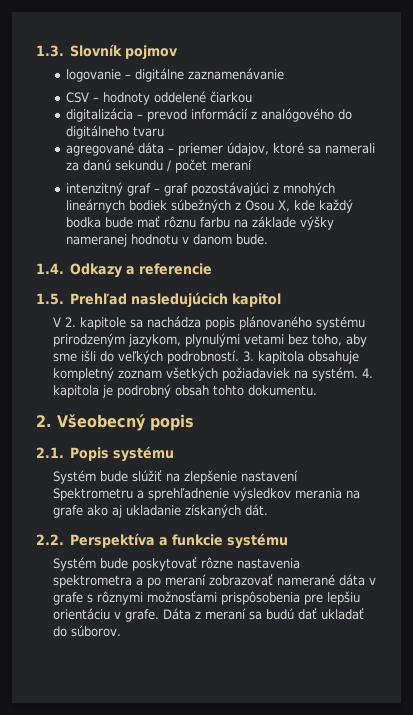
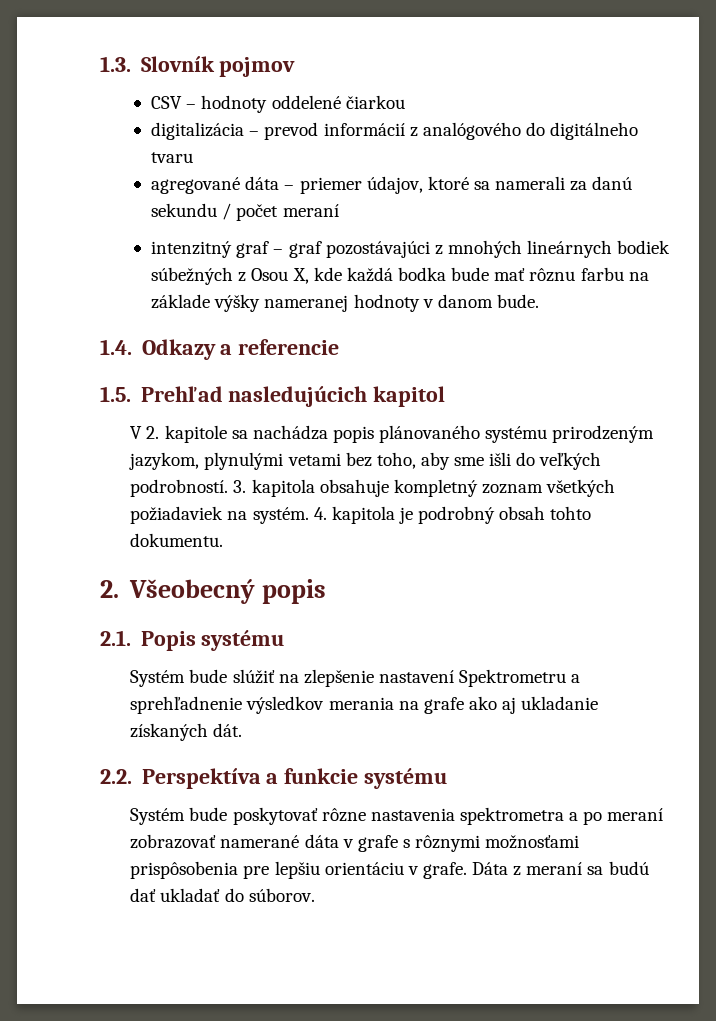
[66,68,285,82] // logovanie – digitálne zaznamenávanie -> (296, 67) none
[319,199,354,213] každý -> [346,267,393,282] každá
[131,234,179,245] hodnotu -> [353,294,420,312] hodnoty

